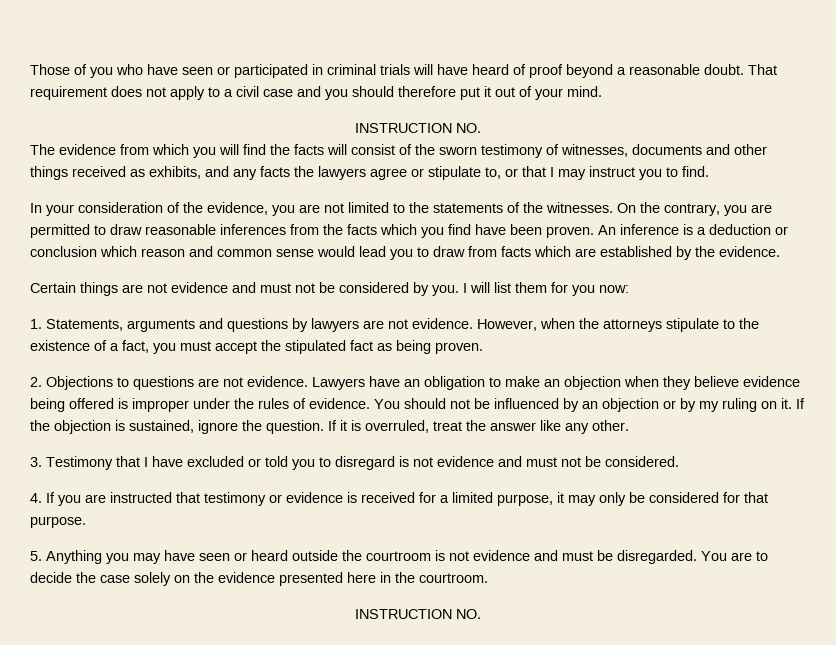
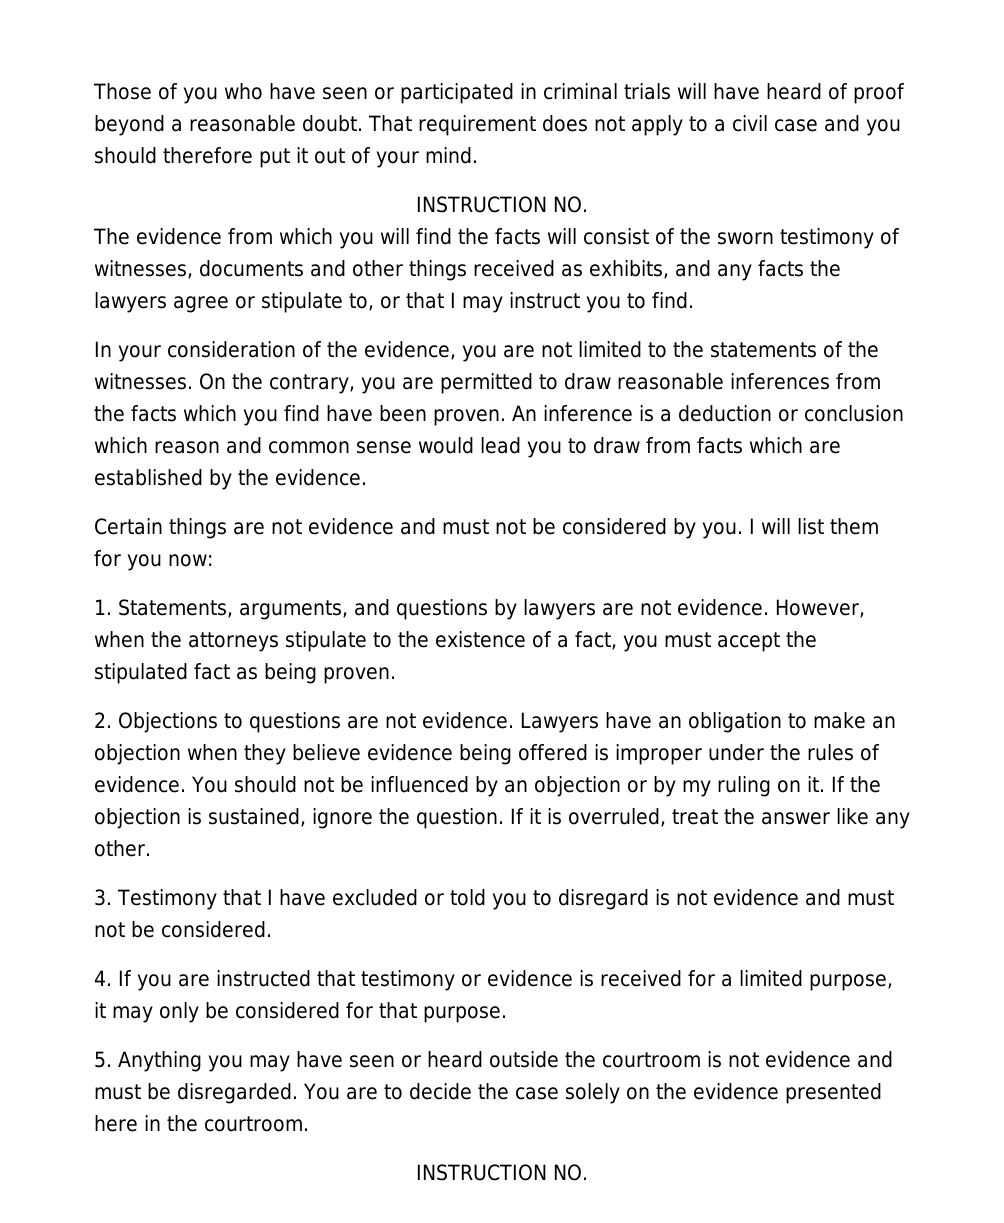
[127,319,195,332] arguments -> [239,600,348,620] arguments,

